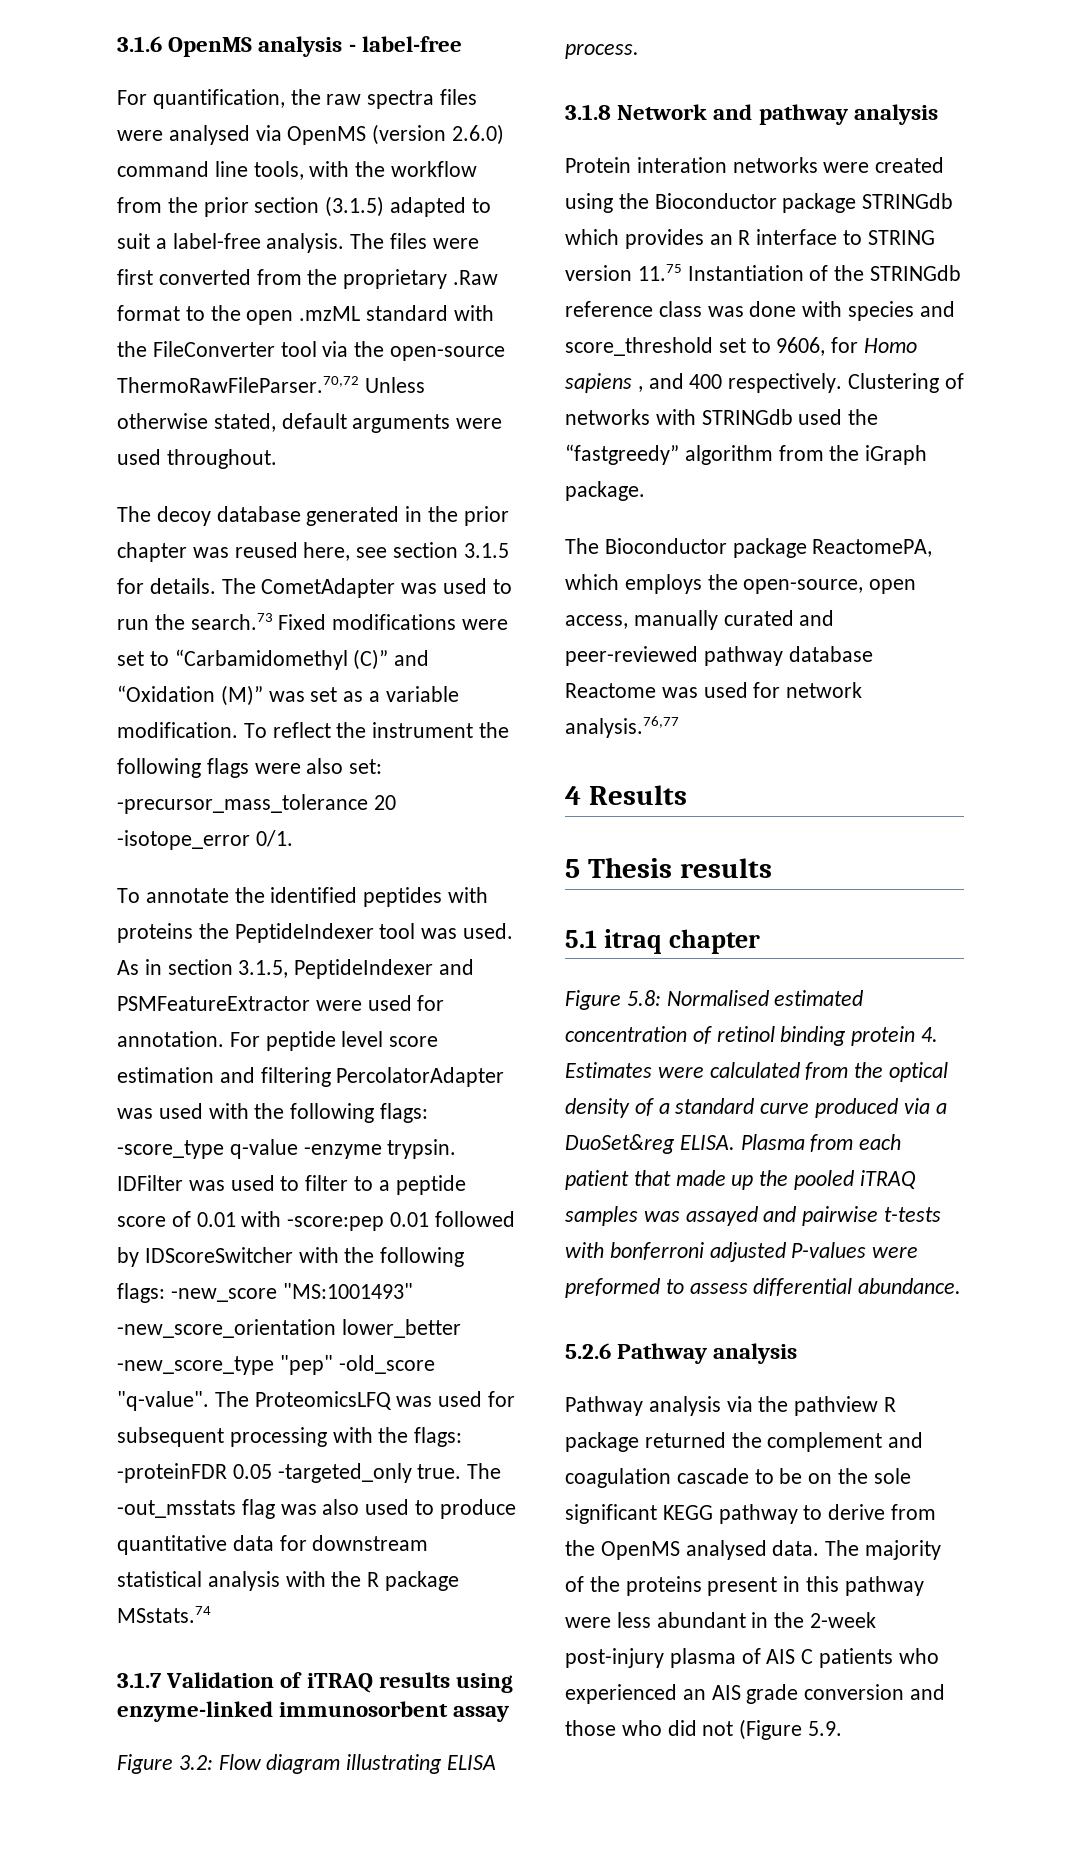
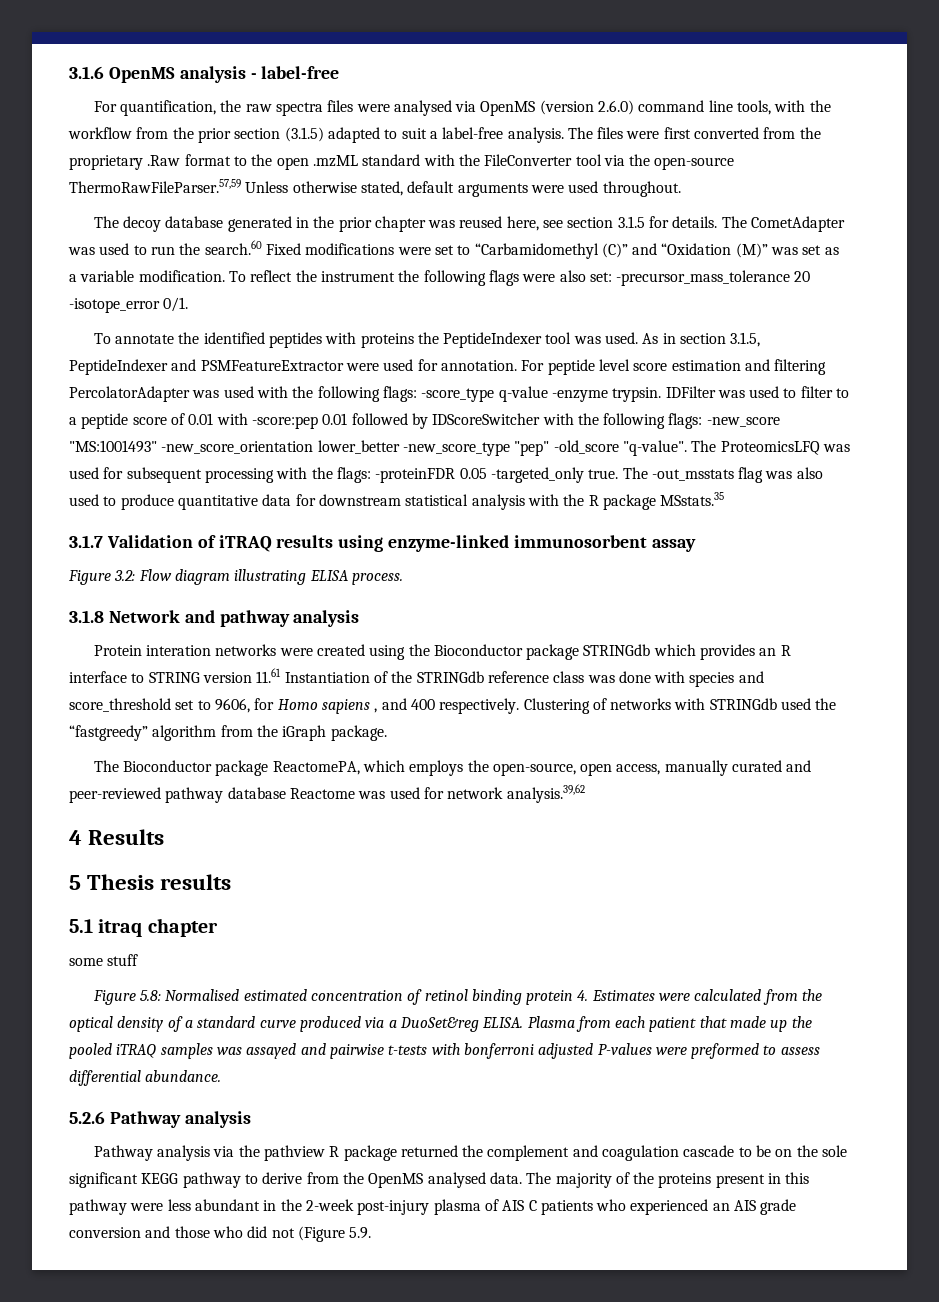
[117,376,359,393] ThermoRawFileParser.70,72 -> [69,179,241,193] ThermoRawFileParser.57,59
[190,613,273,630] search.73 -> [204,240,262,255] search.60
[117,1606,211,1623] MSstats.74 -> [660,492,725,506] MSstats.35
[637,264,682,281] 11.75 -> [256,668,282,683] 11.61
[565,716,679,738] analysis.76,77 -> [506,784,585,803] analysis.39,62
(761, 941) none -> [69,954,139,966] // some stuff

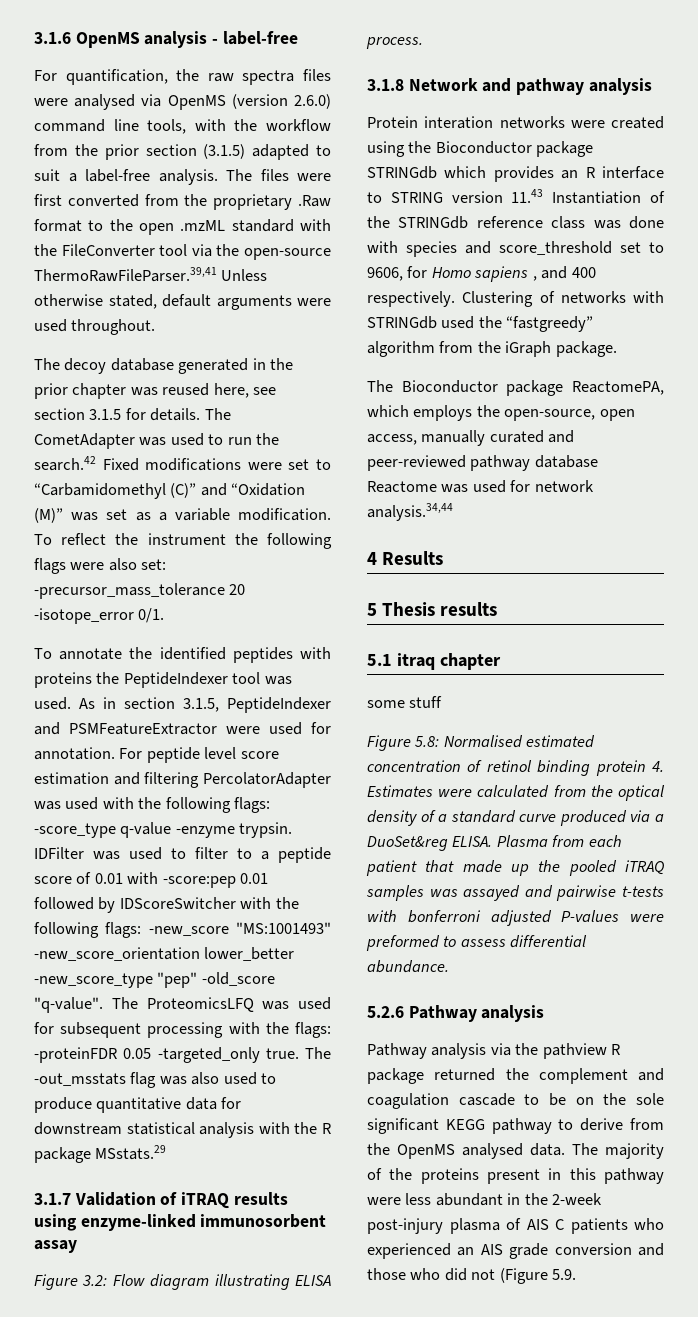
[69,179,241,193] ThermoRawFileParser.57,59 -> [34,267,217,282] ThermoRawFileParser.39,41
[204,240,262,255] search.60 -> [34,456,96,471] search.42
[660,492,725,506] MSstats.35 -> [95,1145,167,1160] MSstats.29
[256,668,282,683] 11.61 -> [511,189,544,203] 11.43
[506,784,585,803] analysis.39,62 -> [367,503,453,521] analysis.34,44

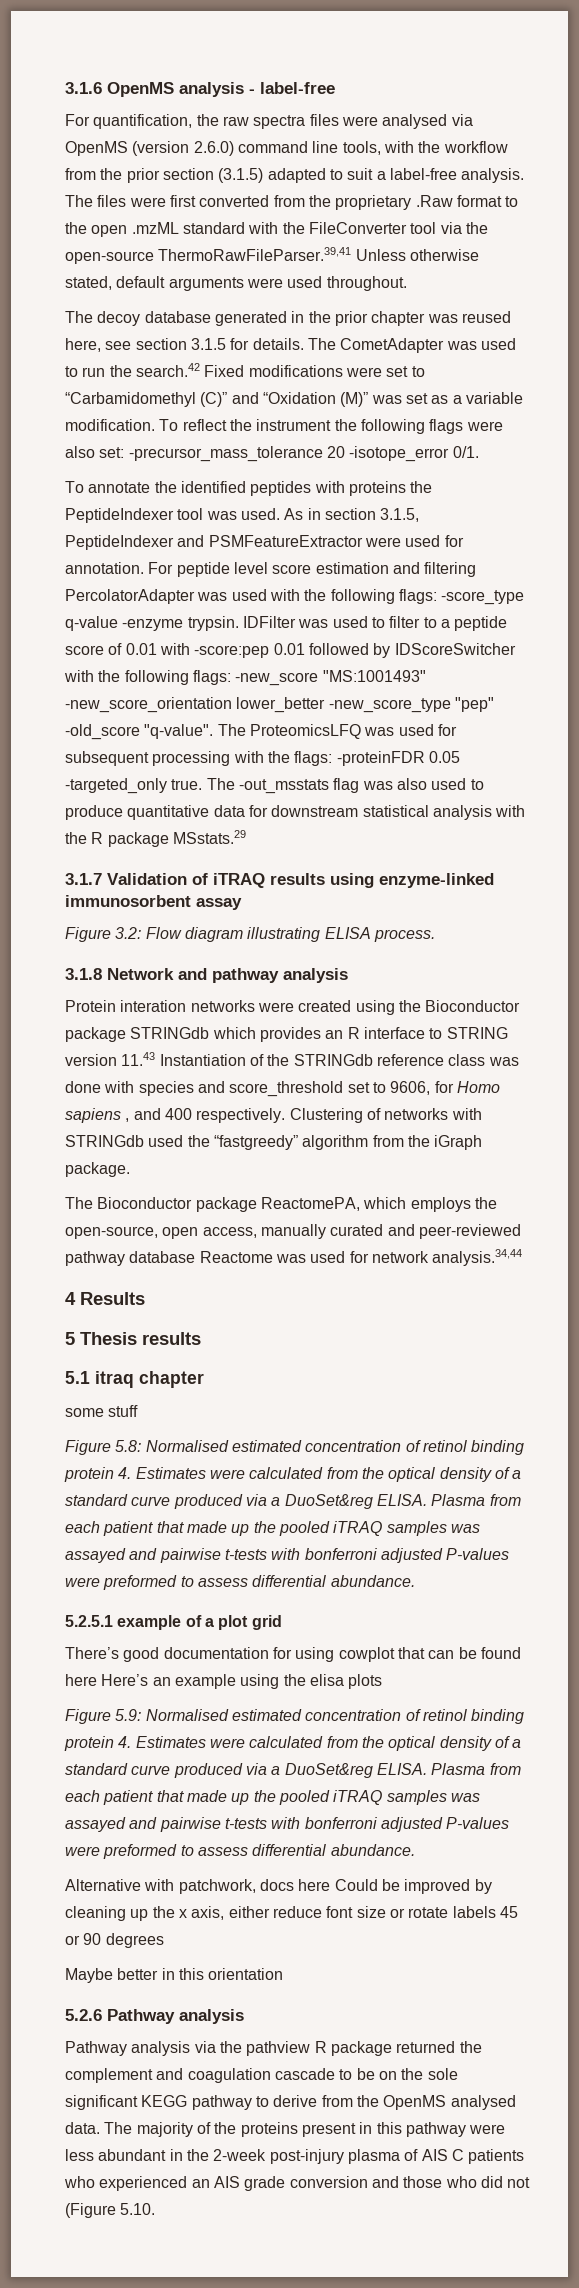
(449, 966) none -> [65,1615,282,1630] [65,1647,521,1662] [65,1674,383,1689] [65,1709,525,1724] [64,1736,522,1751] [65,1763,521,1778] [65,1790,480,1805] [65,1817,510,1832] [65,1844,415,1859] [65,1879,492,1894] [65,1906,518,1921] [65,1933,164,1948] [65,1968,284,1983] // 5.2.5.1 example of a plot grid // There’s good documentation for using cowplot that can be found here Here’s an example using the elisa plots // Figure 5.9: Normalised estimated concentration of retinol binding protein 4. Estimates were calculated from the optical density of a standard curve produced via a DuoSet&reg ELISA. Plasma from each patient that made up the pooled iTRAQ samples was assayed and pairwise t-tests with bonferroni adjusted P-values were preformed to assess differential abundance. // Alternative with patchwork, docs here Could be improved by cleaning up the x axis, either reduce font size or rotate labels 45 or 90 degrees // Maybe better in this orientation
[552,1269,577,1280] 5.9. -> [120,2203,156,2215] 5.10.

